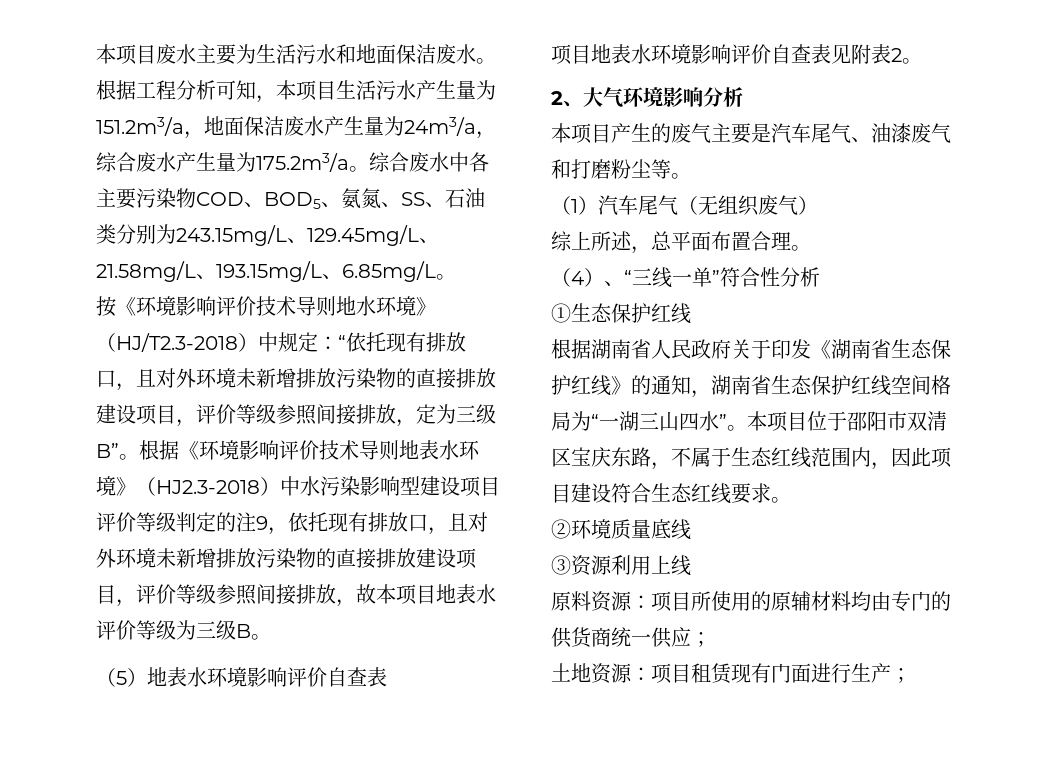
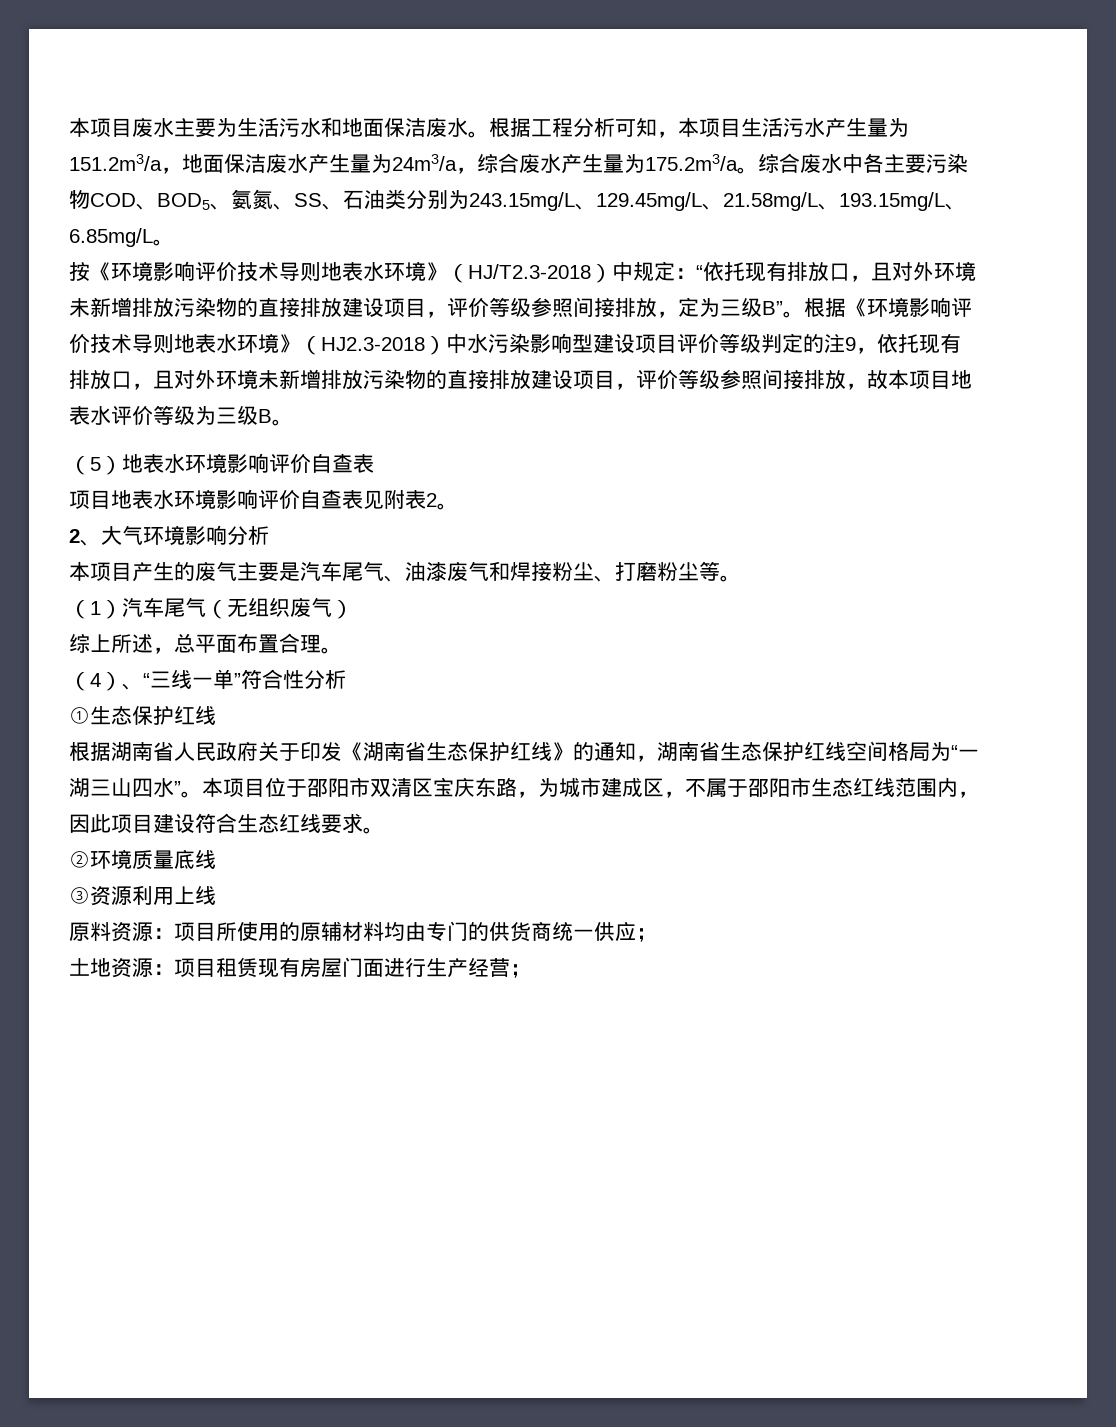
(356, 305) none -> [342,262,363,281] 表
(571, 169) none -> [510,562,615,582] 焊接粉尘、
[671,447,731,467] 不属于 -> [538,777,811,798] 为城市建成区，不属于邵阳市
(771, 673) none -> [300,958,342,977] 房屋
(891, 673) none -> [468,958,510,977] 经营

